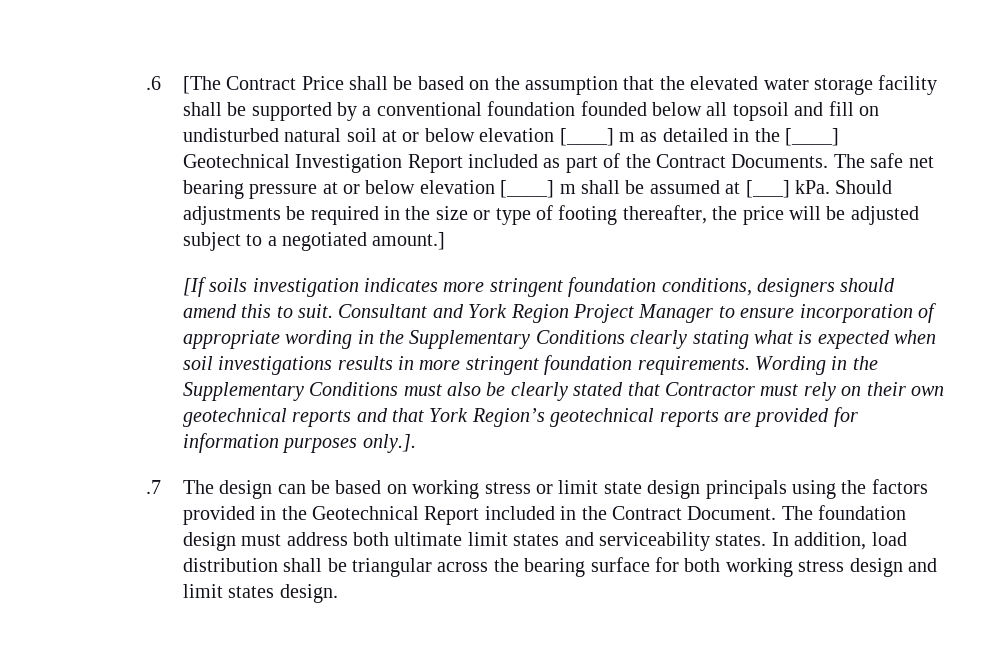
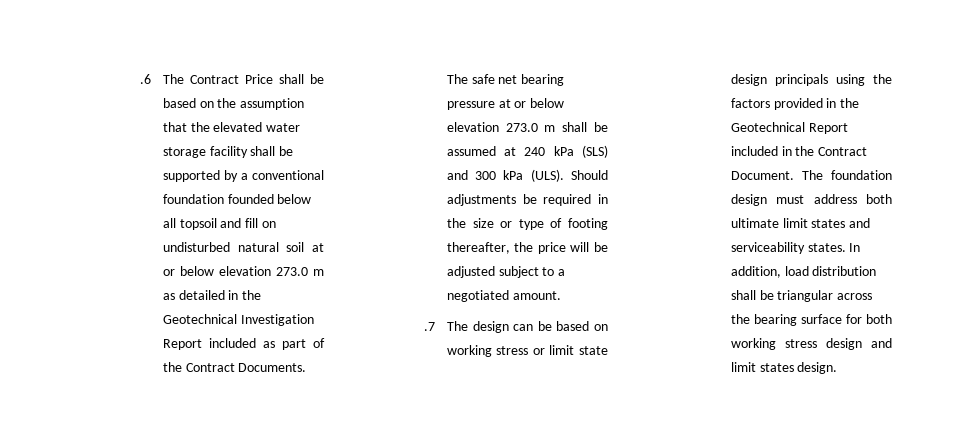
[182,76,221,94] [The -> [162,74,184,84] The
[559,128,614,146] [____] -> [275,267,308,276] 273.0
[784,128,839,146] [____] -> (262, 295) none
[500,180,555,198] [____] -> [505,123,538,132] 273.0
[745,180,830,198] [___] kPa. -> [524,145,608,158] [446,169,564,182] 240 kPa (SLS) and 300 kPa (ULS).
[372,232,446,250] [182,277,896,297] [182,303,936,323] [182,330,937,349] [182,355,878,375] [182,382,944,401] [182,407,858,427] [182,433,416,453] amount.] // [If soils investigation indicates more stringent foundation conditions, designers should amend this to suit. Consultant and York Region Project Manager to ensure incorporation of appropriate wording in the Supplementary Conditions clearly stating what is expected when soil investigations results in more stringent foundation requirements. Wording in the Supplementary Conditions must also be clearly stated that Contractor must rely on their own geotechnical reports and that York Region’s geotechnical reports are provided for information purposes only.]. -> [512,291,561,300] amount.

